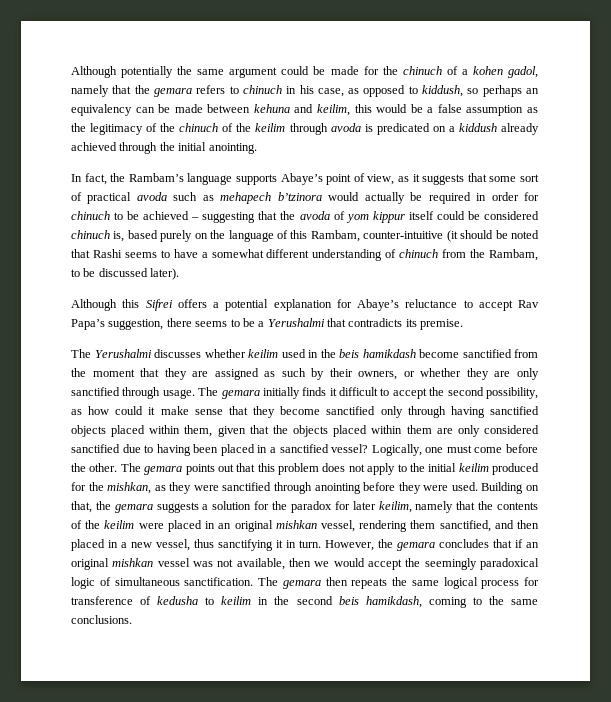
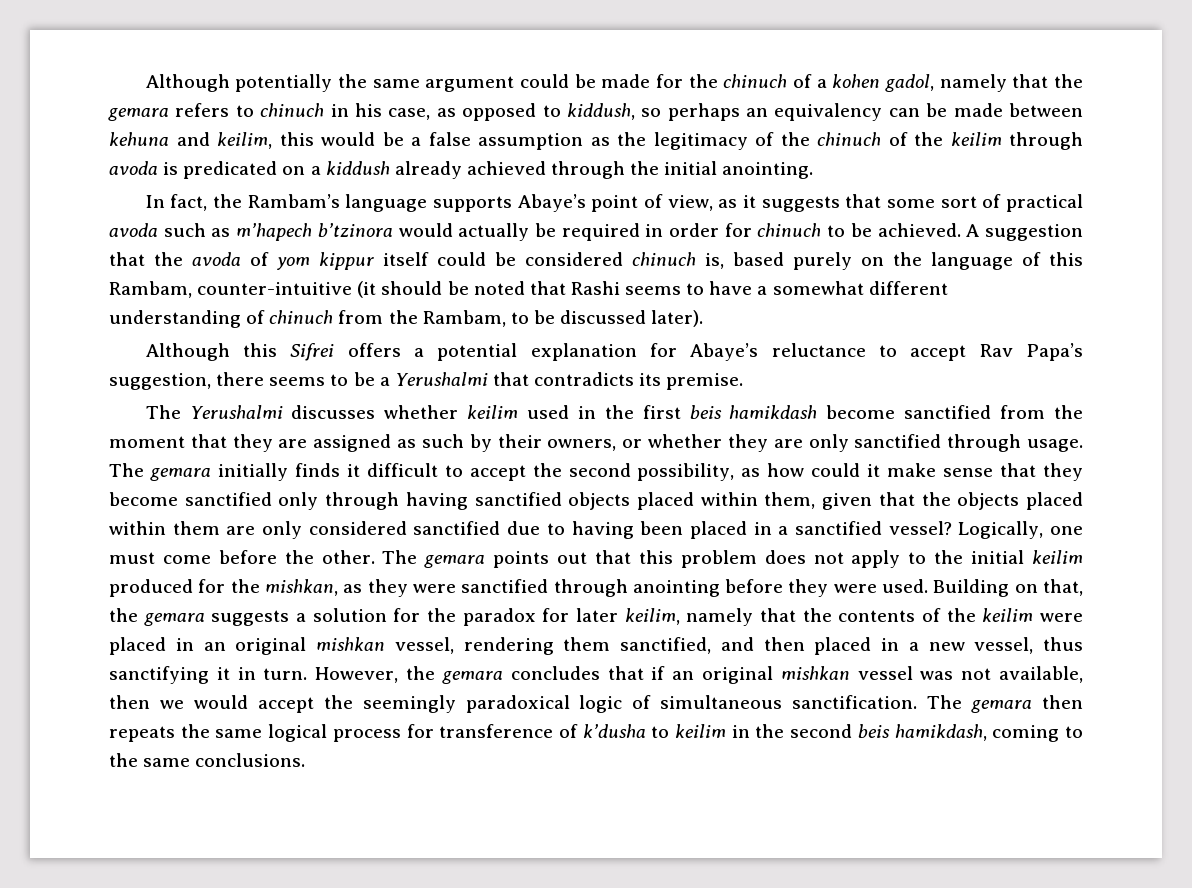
[220,192,272,204] mehapech -> [236,223,313,241] m’hapech
[143,211,256,223] achieved – suggesting -> [877,223,1084,241] achieved. A suggestion
(336, 353) none -> [642,405,681,419] first
[157,596,199,605] kedusha -> [582,724,646,738] k’dusha

